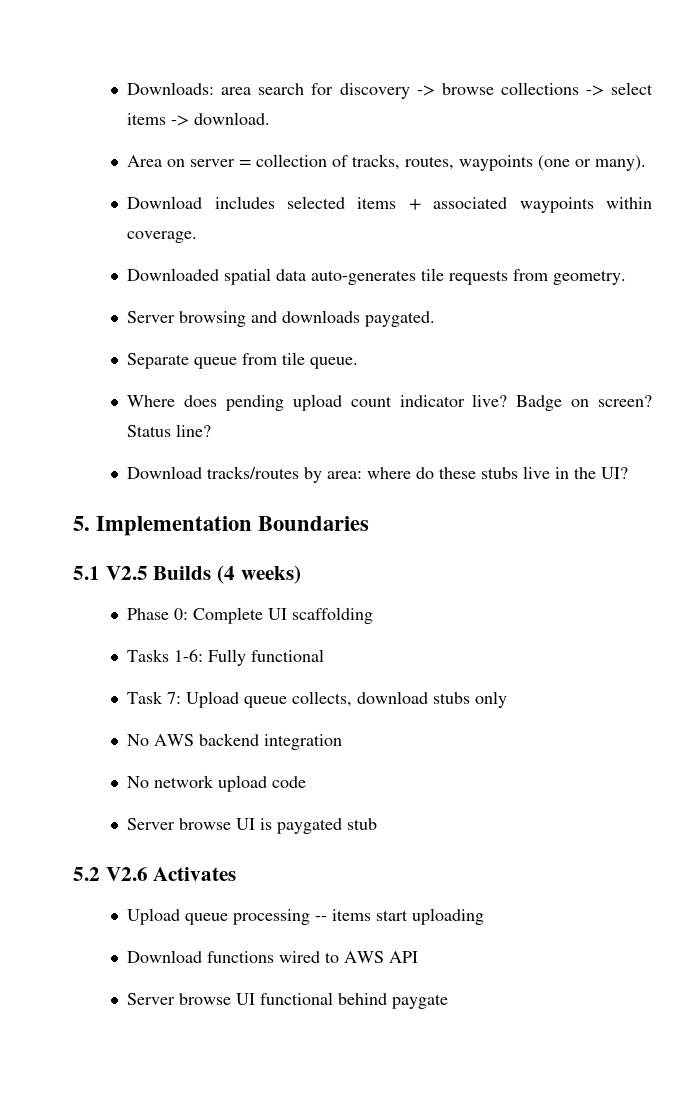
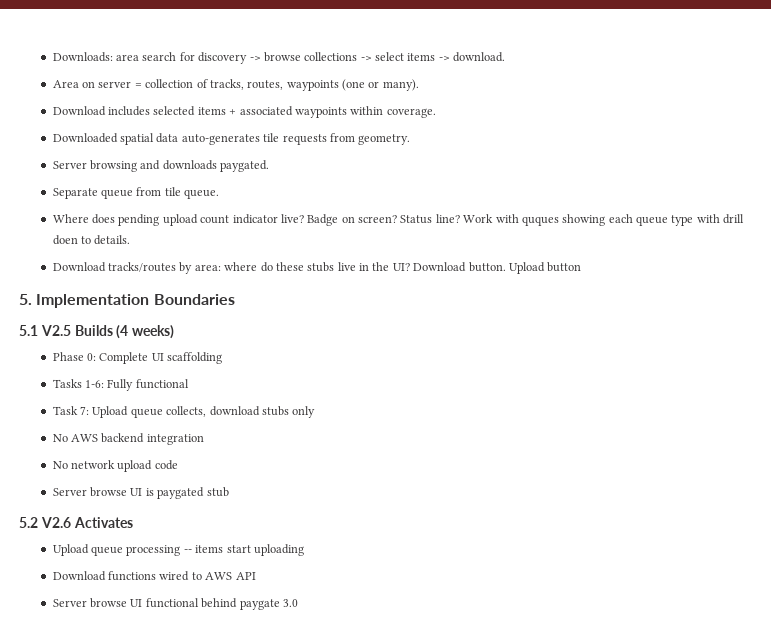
(212, 430) none -> [463,214,745,226] [52,235,131,245] Work with quques showing each queue type with drill doen to details.
(629, 473) none -> [413,262,582,274] Download button. Upload button
(449, 1001) none -> [282,599,298,607] 3.0

